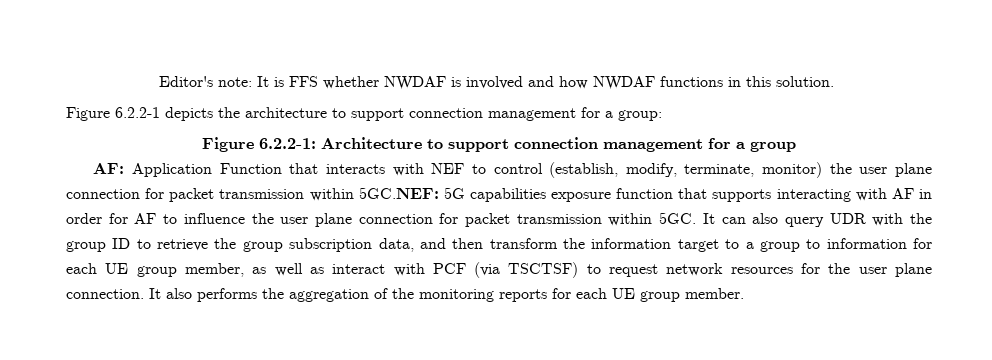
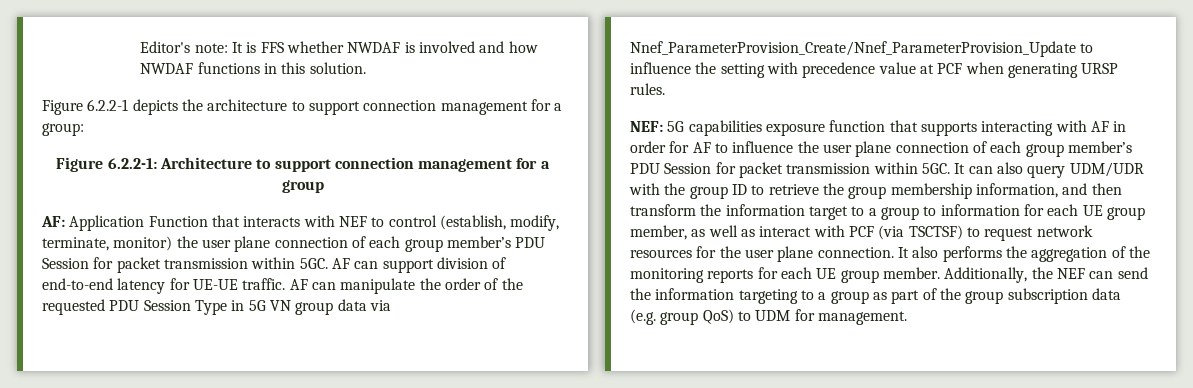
[145,187,439,202] for packet transmission within 5GC.NEF: -> [351,236,546,252] [42,257,507,273] [42,278,523,294] [42,299,391,315] [630,41,1094,57] [630,62,1119,78] [630,83,665,95] [630,121,663,132] of each group member’s PDU Session for packet transmission within 5GC. AF can support division of end-to-end latency for UE-UE traffic. AF can manipulate the order of the requested PDU Session Type in 5G VN group data via Nnef_ParameterProvision_Create/Nnef_ParameterProvision_Update to influence the setting with precedence value at PCF when generating URSP rules. // NEF:
(433, 219) none -> [972,141,1132,157] [630,163,712,174] of each group member’s PDU Session
[829,213,866,224] UDR -> [1069,162,1144,177] UDM/UDR
[289,238,414,252] subscription data, -> [890,183,1058,199] membership information,
(744, 293) none -> [944,267,1148,283] [630,288,1121,304] [630,309,907,325] Additionally, the NEF can send the information targeting to a group as part of the group subscription data (e.g. group QoS) to UDM for management.

